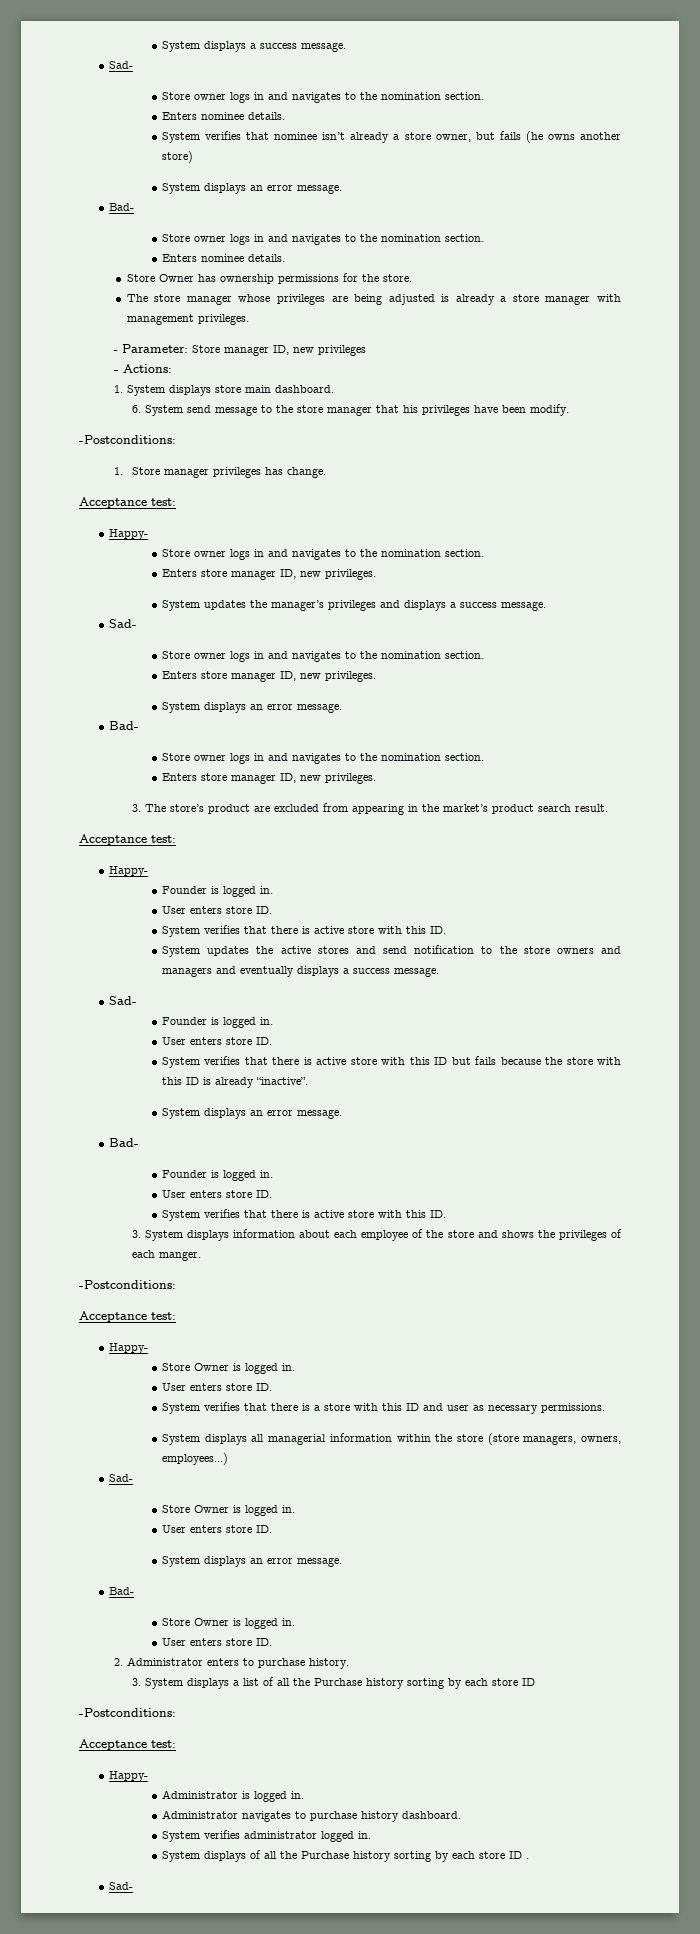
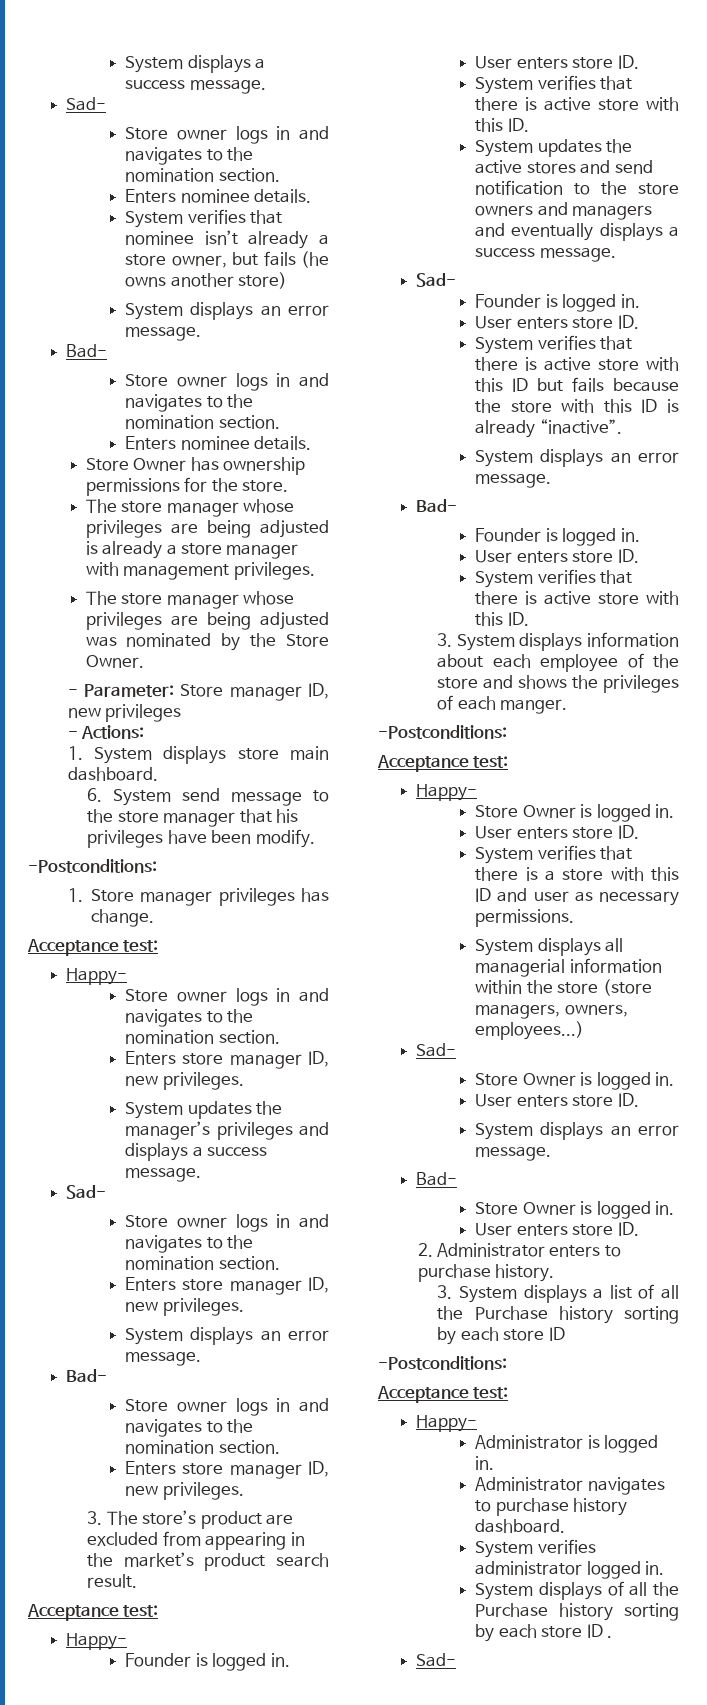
(249, 319) none -> [85,591,295,609] [85,612,329,630] [85,633,330,651] [85,655,144,668] // The store manager whose privileges are being adjusted was nominated by the Store Owner.

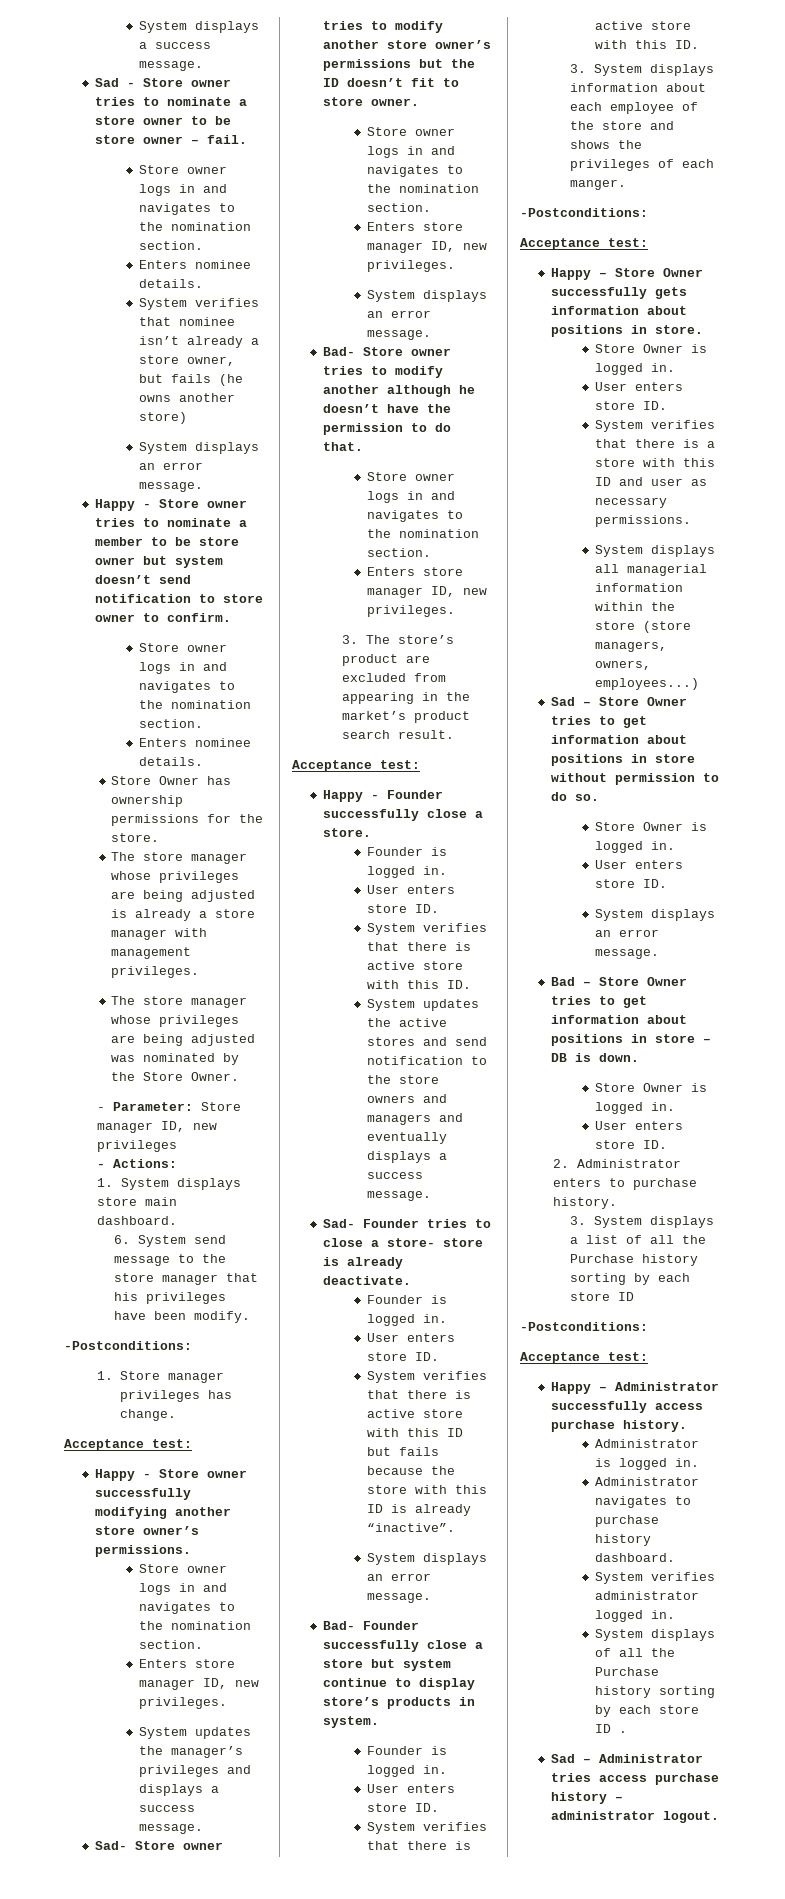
[65,97,106,111] Sad- -> [94,78,231,87] [94,97,247,106] [94,116,231,125] [94,135,247,144] Sad - Store owner tries to nominate a store owner to be store owner – fail.
[65,344,107,358] Bad- -> [94,499,247,511] [94,518,247,527] [94,537,239,546] [94,556,223,568] [94,575,191,584] [94,594,263,603] [94,613,231,622] Happy - Store owner tries to nominate a member to be store owner but system doesn’t send notification to store owner to confirm.
[65,968,127,985] Happy- -> [94,1469,247,1481] [94,1488,191,1500] [94,1507,231,1519] [94,1526,199,1535] [94,1545,191,1557] Happy - Store owner successfully modifying another store owner’s permissions.
(106, 1192) none -> [134,1841,223,1850] [322,21,443,33] [322,40,491,49] [322,59,475,71] [322,78,459,87] [322,97,419,106] Store owner tries to modify another store owner’s permissions but the ID doesn’t fit to store owner.
(107, 1375) none -> [362,347,451,356] [322,366,443,378] [322,385,475,397] [322,404,451,413] [322,423,451,435] [322,442,363,451] Store owner tries to modify another although he doesn’t have the permission to do that.
[65,1633,127,1650] Happy- -> [322,790,443,802] [322,809,483,821] [322,828,371,837] Happy - Founder successfully close a store.
(456, 280) none -> [362,1219,491,1228] [322,1238,483,1247] [322,1257,403,1269] [322,1276,411,1285] Founder tries to close a store- store is already deactivate.
(457, 505) none -> [362,1621,419,1630] [322,1640,483,1652] [322,1659,451,1671] [322,1678,475,1690] [322,1697,475,1709] [322,1716,379,1728] Founder successfully close a store but system continue to display store’s products in system.
[415,784,477,801] Happy- -> [550,268,703,280] [550,287,687,299] [550,306,687,315] [550,325,703,337] Happy – Store Owner successfully gets information about positions in store.
[415,1043,456,1057] Sad- -> [550,697,687,706] [550,716,647,728] [550,735,687,744] [550,754,695,766] [550,773,719,785] [550,792,599,801] Sad – Store Owner tries to get information about positions in store without permission to do so.
[415,1172,457,1186] Bad- -> [550,977,687,986] [550,996,647,1008] [550,1015,687,1024] [550,1034,711,1046] [550,1053,639,1062] Bad – Store Owner tries to get information about positions in store – DB is down.
[415,1415,477,1432] Happy- -> [550,1382,719,1394] [550,1401,703,1413] [550,1420,687,1432] Happy – Administrator successfully access purchase history.
[415,1653,456,1667] Sad- -> [550,1754,703,1763] [550,1773,719,1785] [550,1792,623,1804] [550,1811,719,1823] Sad – Administrator tries access purchase history – administrator logout.

